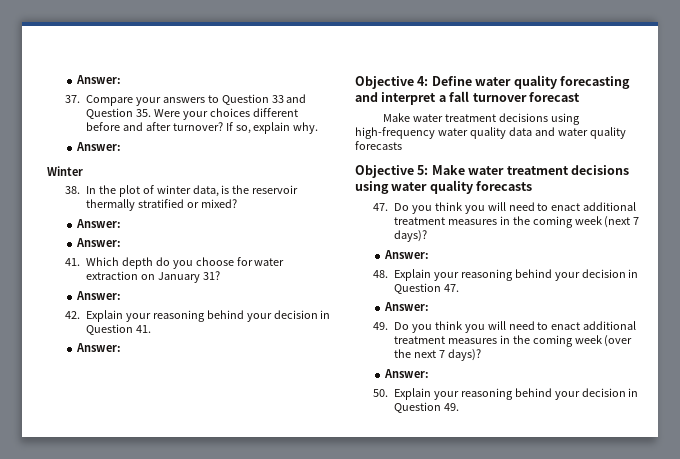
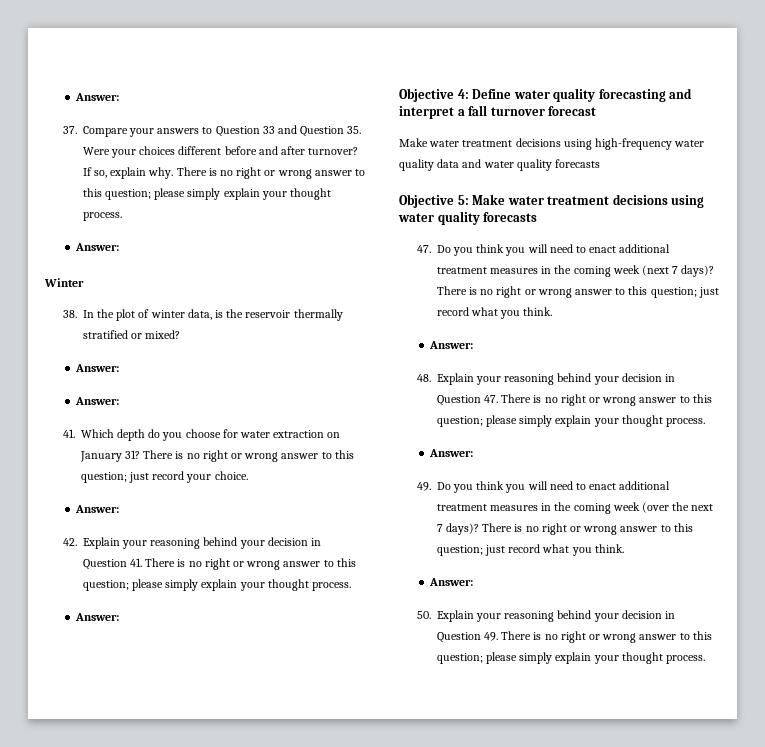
(319, 128) none -> [176,167,366,179] [82,188,331,200] [82,212,122,221] There is no right or wrong answer to this question; please simply explain your thought process.
(220, 275) none -> [143,450,354,462] [80,471,248,483] There is no right or wrong answer to this question; just record your choice.
(151, 329) none -> [145,558,356,570] [82,579,351,591] There is no right or wrong answer to this question; please simply explain your thought process.
(427, 236) none -> [436,286,719,298] [436,307,553,319] There is no right or wrong answer to this question; just record what you think.
(459, 288) none -> [501,394,712,406] [436,415,705,427] There is no right or wrong answer to this question; please simply explain your thought process.
(481, 355) none -> [482,523,693,535] [436,544,624,556] There is no right or wrong answer to this question; just record what you think.
(459, 407) none -> [501,631,712,643] [436,652,705,664] There is no right or wrong answer to this question; please simply explain your thought process.

